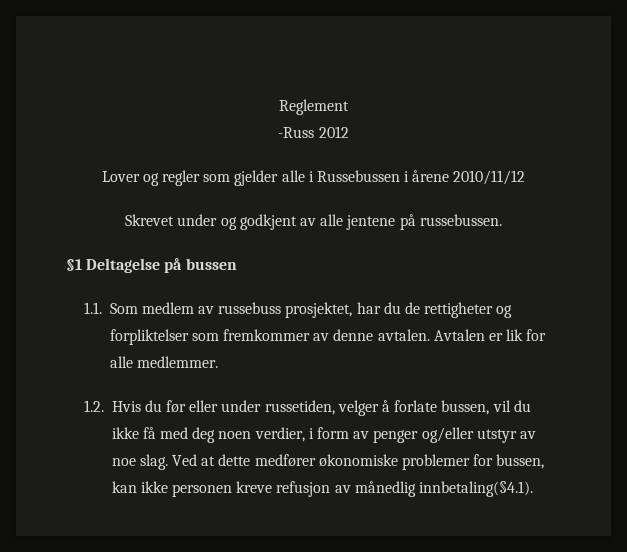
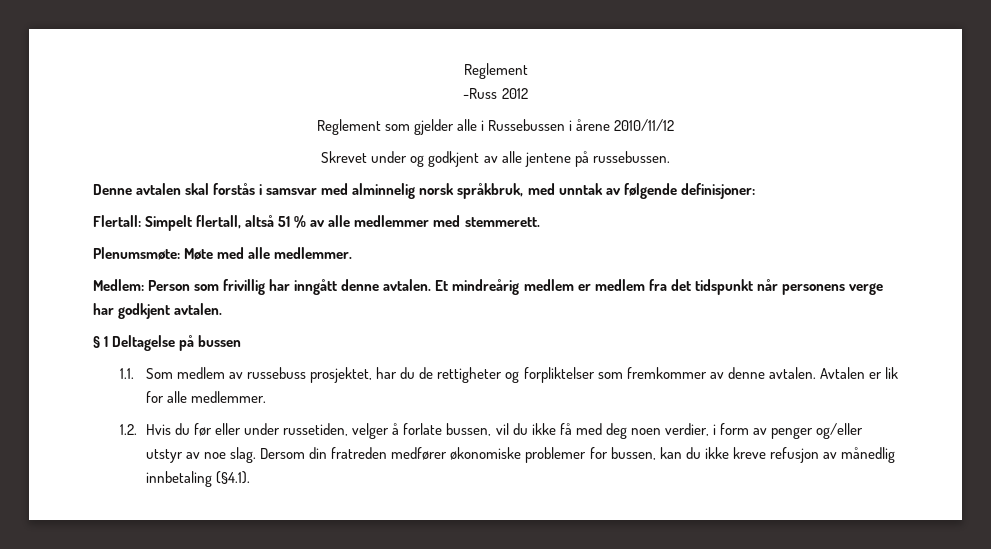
[101,170,200,186] Lover og regler -> [316,119,381,135] Reglement
[66,259,82,271] §1 -> [93,183,755,199] [93,215,540,231] [93,247,353,260] [93,279,883,295] [93,303,223,319] [93,336,109,348] Denne avtalen skal forstås i samsvar med alminnelig norsk språkbruk, med unntak av følgende definisjoner: // Flertall: Simpelt flertall, altså 51 % av alle medlemmer med stemmerett. // Plenumsmøte: Møte med alle medlemmer. // Medlem: Person som frivillig har inngått denne avtalen. Et mindreårig medlem er medlem fra det tidspunkt når personens verge har godkjent avtalen. // § 1
[172,454,251,466] Ved at dette -> [260,447,388,459] Dersom din fratreden
[140,481,233,497] ikke personen -> [685,447,729,459] du ikke
[419,481,534,497] innbetaling(§4.1). -> [146,471,251,487] innbetaling (§4.1).

